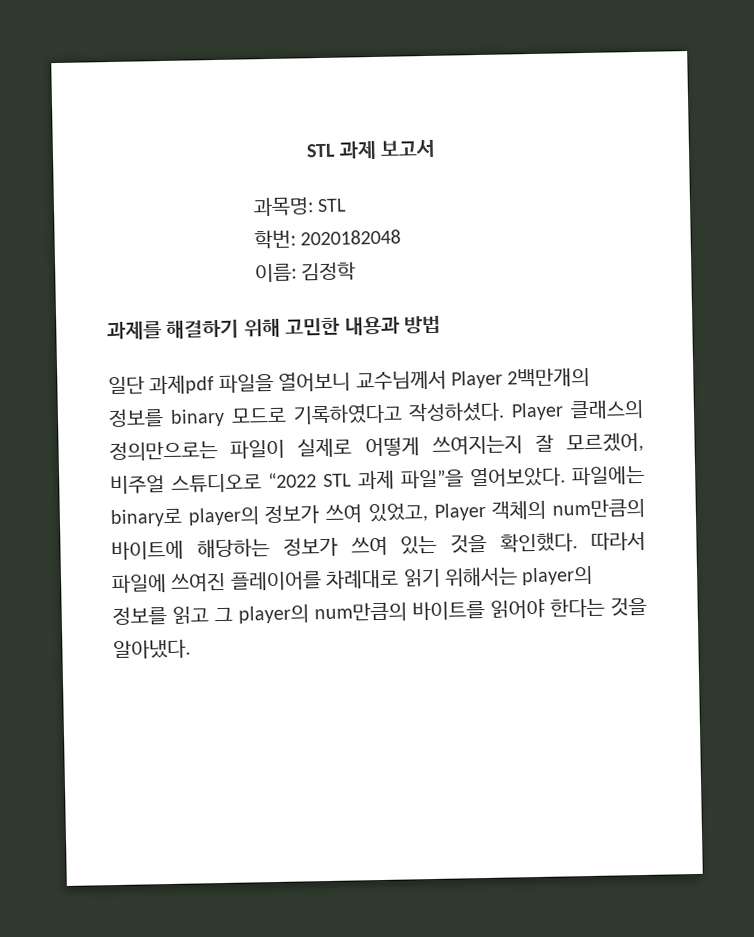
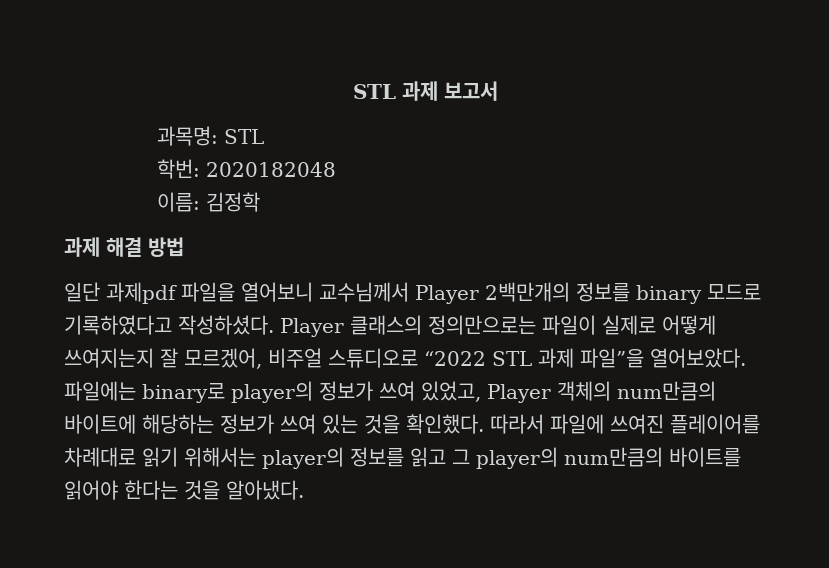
[107,316,400,341] 과제를 해결하기 위해 고민한 내용과 -> [64,237,142,257] 과제 해결

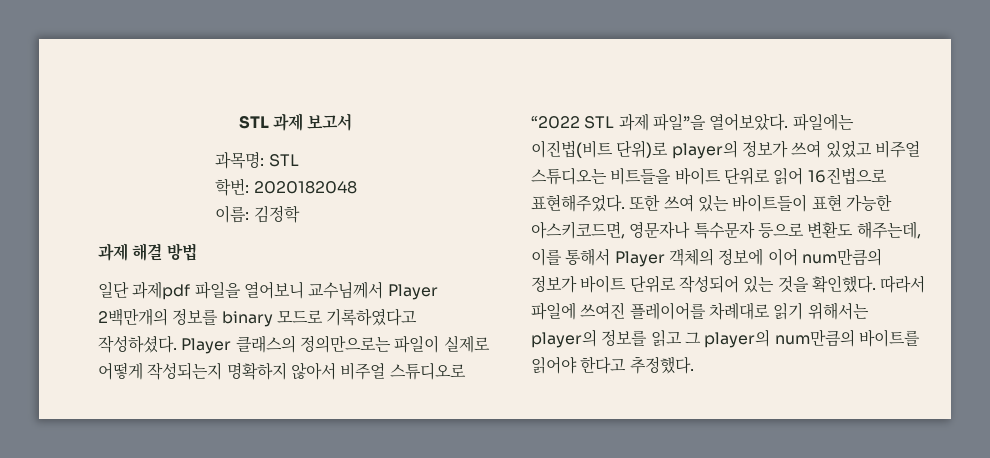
[64,348,262,369] 쓰여지는지 잘 모르겠어, -> [147,362,336,380] 작성되는지 명확하지 않아서
[142,383,225,403] binary로 -> [531,140,669,158] 이진법(비트 단위)로
[421,381,716,403] [64,414,316,434] 있었고, Player 객체의 num만큼의 바이트에 해당하는 정보가 쓰여 -> [825,140,920,158] [531,167,887,185] [531,194,892,212] [531,221,921,239] [531,248,882,267] [531,275,739,293] 있었고 비주얼 스튜디오는 비트들을 바이트 단위로 읽어 16진법으로 표현해주었다. 또한 쓰여 있는 바이트들이 표현 가능한 아스키코드면, 영문자나 특수문자 등으로 변환도 해주는데, 이를 통해서 Player 객체의 정보에 이어 num만큼의 정보가 바이트 단위로 작성되어
[124,480,304,500] 한다는 것을 알아냈다. -> [580,356,694,374] 한다고 추정했다.

